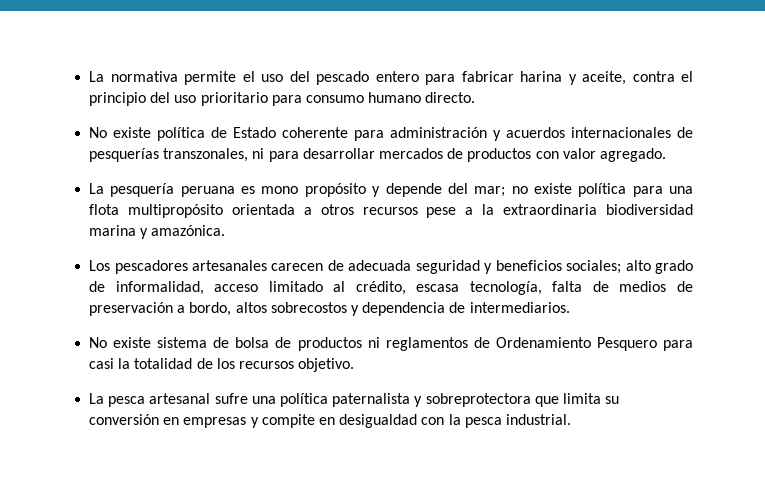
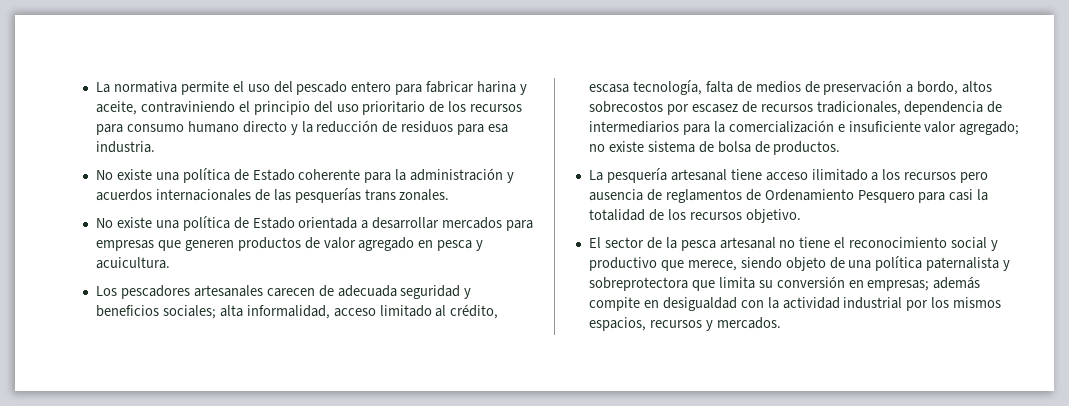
[632,71,675,82] contra -> [140,101,235,113] contraviniendo
[271,92,476,106] [89,127,152,138] para consumo humano directo. // No existe -> [429,101,523,113] [95,120,509,135] [95,141,155,153] [95,169,179,181] de los recursos para consumo humano directo y la reducción de residuos para esa industria. // No existe una
(385, 135) none -> [395,169,407,181] la
[89,148,666,162] [89,183,694,197] [89,204,693,218] [89,225,226,239] pesquerías transzonales, ni para desarrollar mercados de productos con valor agregado. // La pesquería peruana es mono propósito y depende del mar; no existe política para una flota multipropósito orientada a otros recursos pese a la extraordinaria biodiversidad marina y amazónica. -> [273,188,450,203] [95,216,534,231] [95,237,484,251] [95,257,170,269] las pesquerías trans zonales. // No existe una política de Estado orientada a desarrollar mercados para empresas que generen productos de valor agregado en pesca y acuicultura.
[625,260,693,274] [89,281,106,292] alto grado de -> [219,305,243,317] alta
[350,302,570,316] [89,337,108,348] y dependencia de intermediarios. // No -> [666,101,1003,115] [588,120,1020,135] [588,144,605,152] por escasez de recursos tradicionales, dependencia de intermediarios para la comercialización e insuficiente valor agregado; no
[297,337,380,351] productos ni -> [773,141,841,155] [588,168,989,183] [588,189,662,201] productos. // La pesquería artesanal tiene acceso ilimitado a los recursos pero ausencia de
[89,393,248,407] La pesca artesanal sufre -> [588,237,999,251] [588,257,845,271] El sector de la pesca artesanal no tiene el reconocimiento social y productivo que merece, siendo objeto de
[183,417,259,428] empresas y -> [867,276,981,291] empresas; además
[464,414,571,428] pesca industrial. -> [782,297,1002,311] [588,317,781,331] actividad industrial por los mismos espacios, recursos y mercados.

